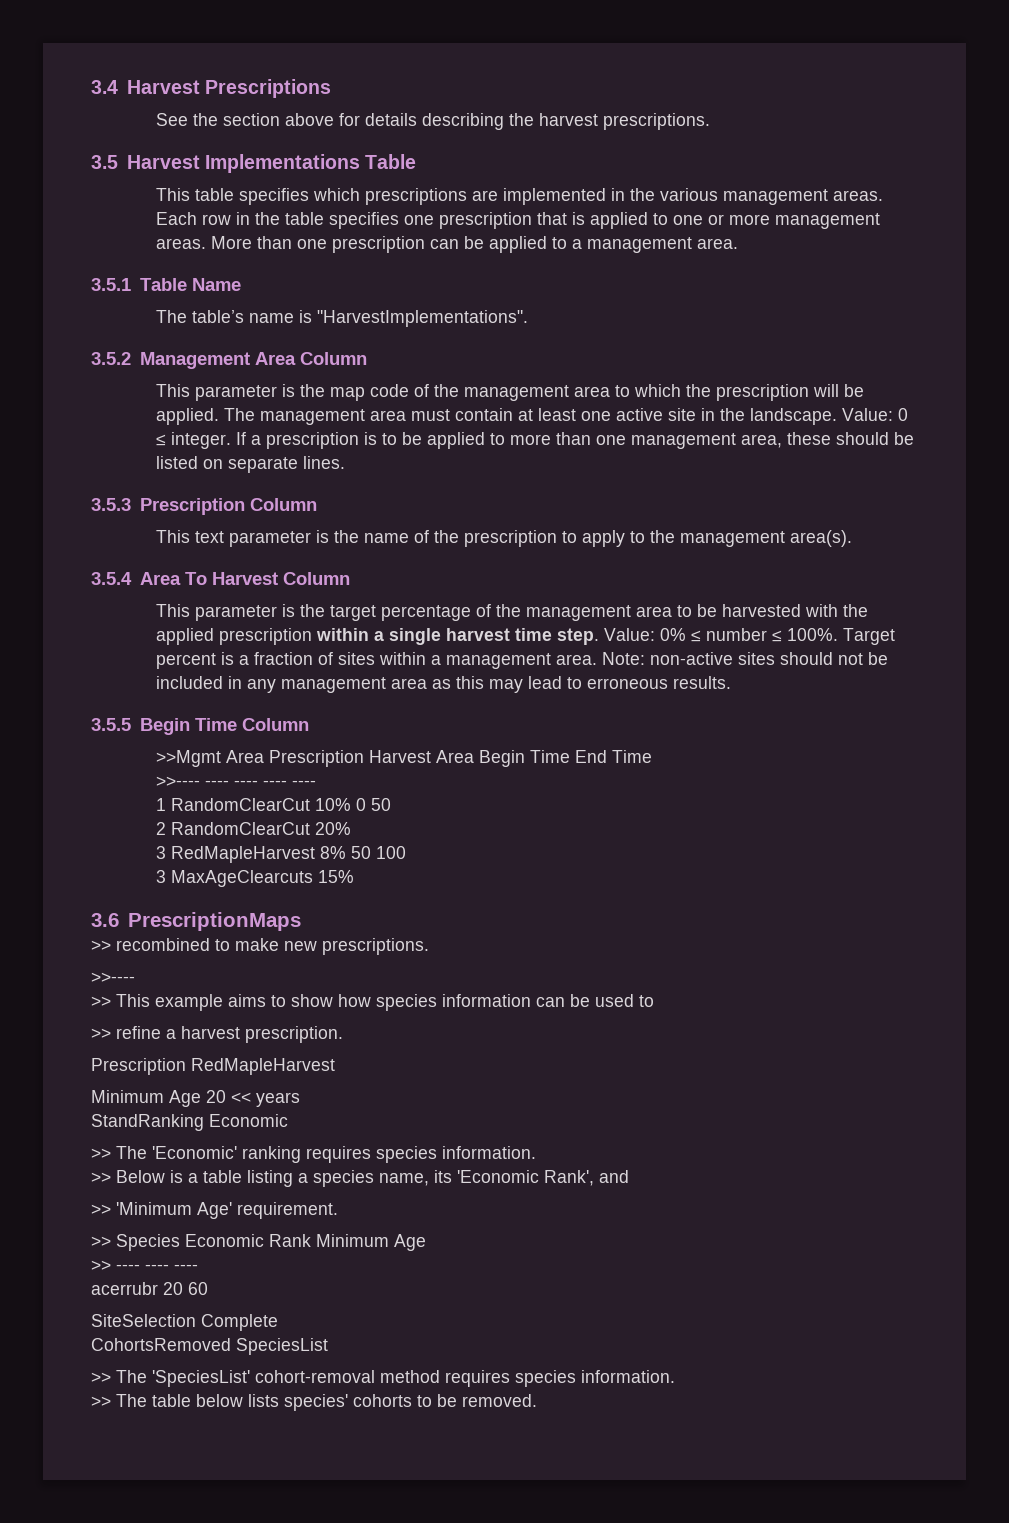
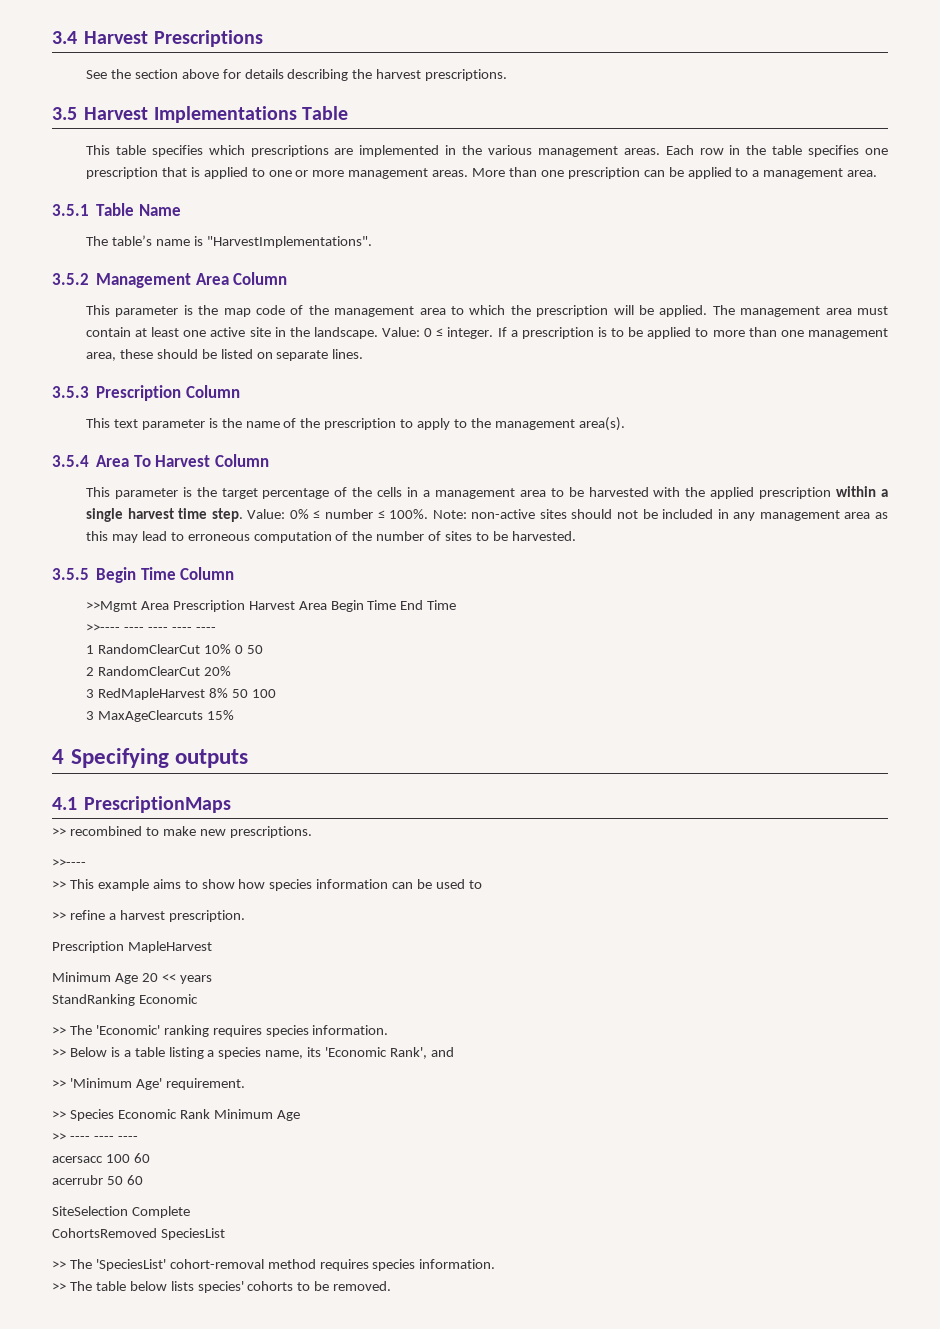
(521, 610) none -> [377,487,431,497] cells in a
[842,628,895,645] [155,652,597,669] Target percent is a fraction of sites within a management area. -> (429, 514) none
[672,676,731,689] results. -> [253,531,576,543] computation of the number of sites to be harvested.
[91,913,119,927] 3.6 -> [52,748,249,768] [52,797,77,810] 4 Specifying outputs // 4.1
[191,1058,335,1075] RedMapleHarvest -> [127,941,212,953] MapleHarvest
(198, 1267) none -> [52,1153,150,1163] // acersacc 100 60
[163,1282,183,1295] 20 -> [106,1176,123,1185] 50

